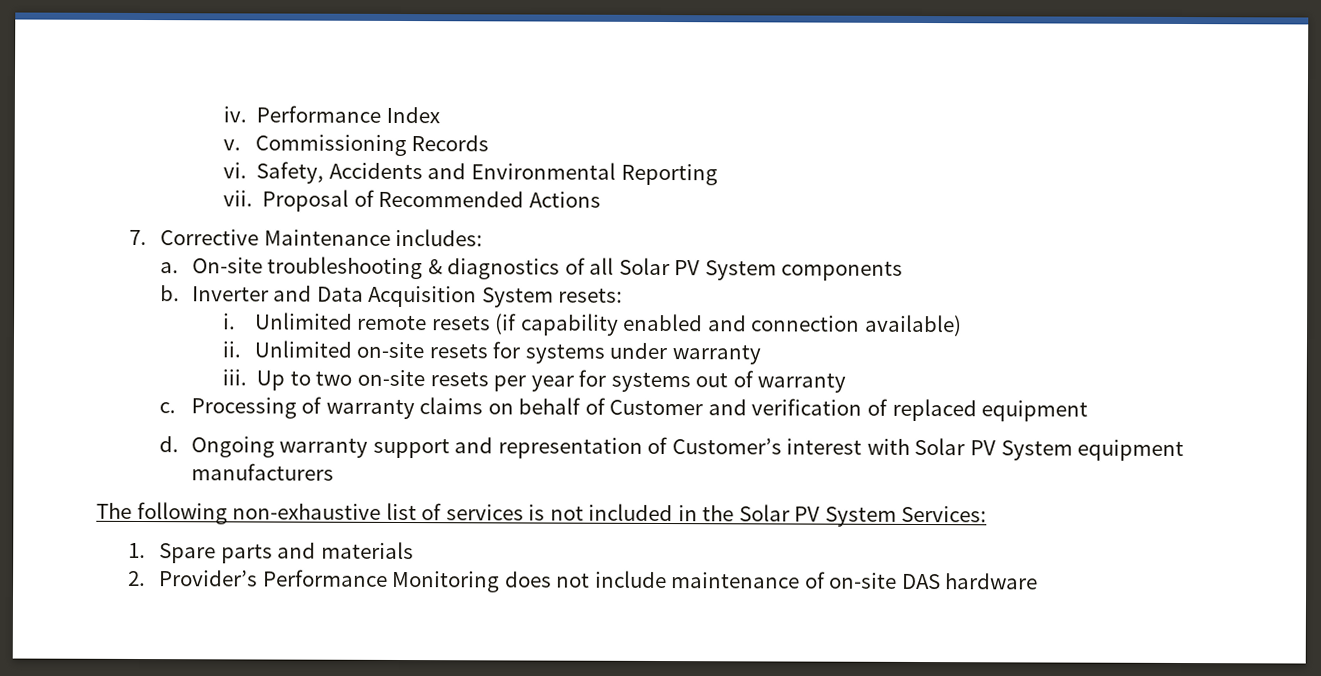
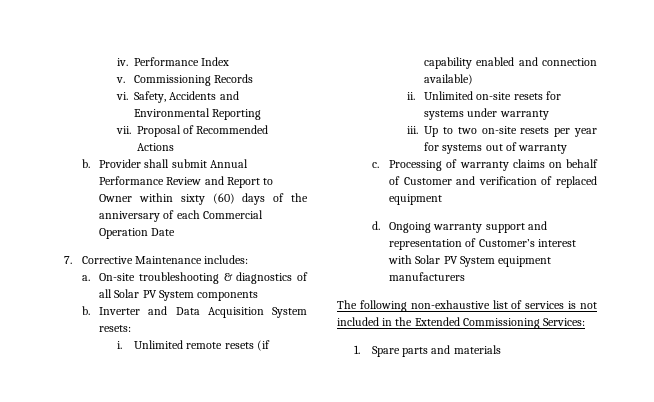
(602, 199) none -> [81,159,248,168] [99,176,274,188] [99,193,308,205] [99,210,263,222] [99,228,176,239] // b. Provider shall submit Annual Performance Review and Report to Owner within sixty (60) days of the anniversary of each Commercial Operation Date
[738,504,897,527] Solar PV System -> [414,317,540,329] Extended Commissioning
[127,569,1039,593] // 2. Provider’s Performance Monitoring does not include maintenance of on-site DAS hardware -> (501, 349) none

